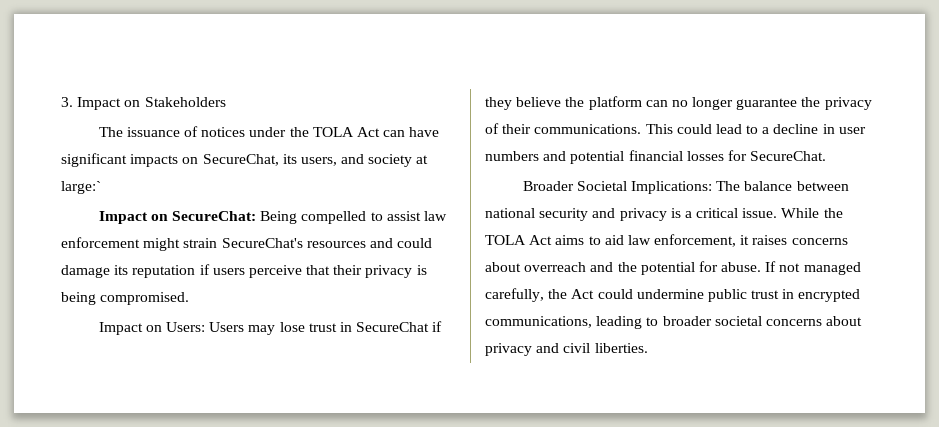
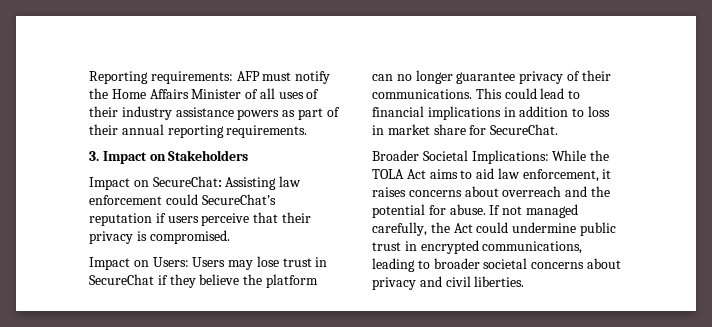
[61,97,226,110] [98,126,440,137] [61,153,429,167] [61,181,101,194] [98,211,448,224] [61,237,433,251] [61,265,129,278] 3. Impact on Stakeholders // The issuance of notices under the TOLA Act can have significant impacts on SecureChat, its users, and society at large:` // Impact on SecureChat: Being compelled to assist law enforcement might strain SecureChat's resources and could damage its -> [89,71,331,84] [89,88,320,99] [89,106,340,120] [89,124,308,138] [89,150,249,164] [89,176,302,190] [89,194,276,205] Reporting requirements: AFP must notify the Home Affairs Minister of all uses of their industry assistance powers as part of their annual reporting requirements. // 3. Impact on Stakeholders // Impact on SecureChat: Assisting law enforcement could SecureChat’s
[61,292,96,305] being -> (147, 236) none
[801,97,821,107] the -> (516, 78) none
[762,124,866,134] [485,150,724,164] a decline in user numbers and potential financial losses -> [372,106,610,120] [372,124,466,135] financial implications in addition to loss in market share
[716,181,849,191] [485,208,778,221] The balance between national security and privacy is a critical issue. -> (549, 157) none

